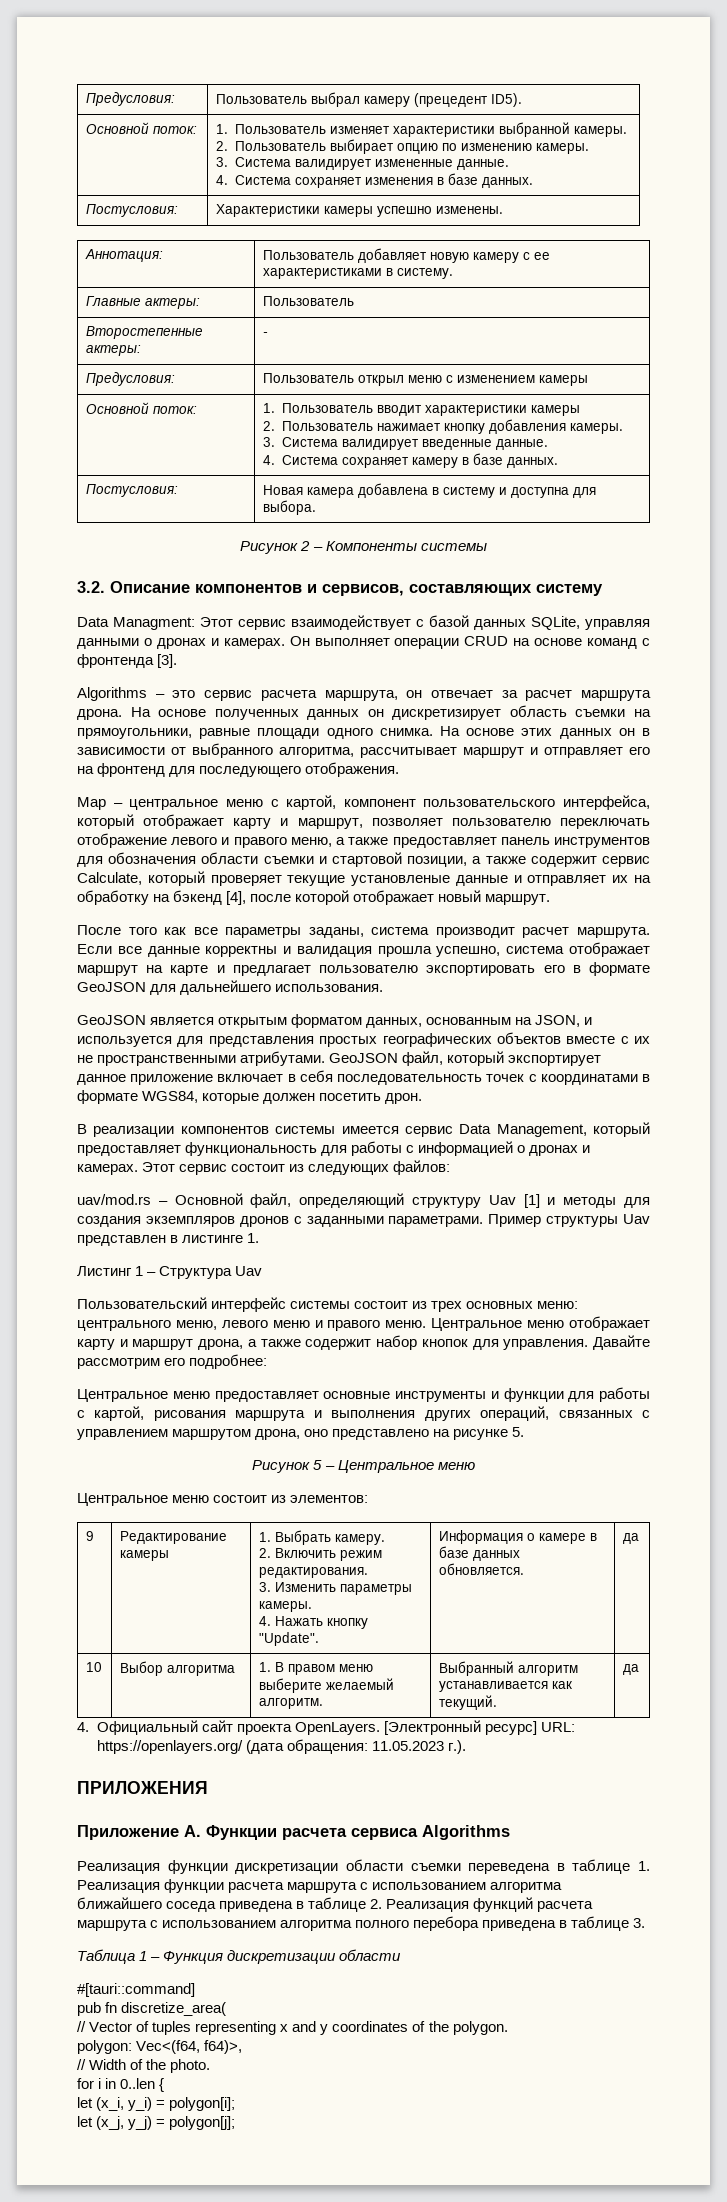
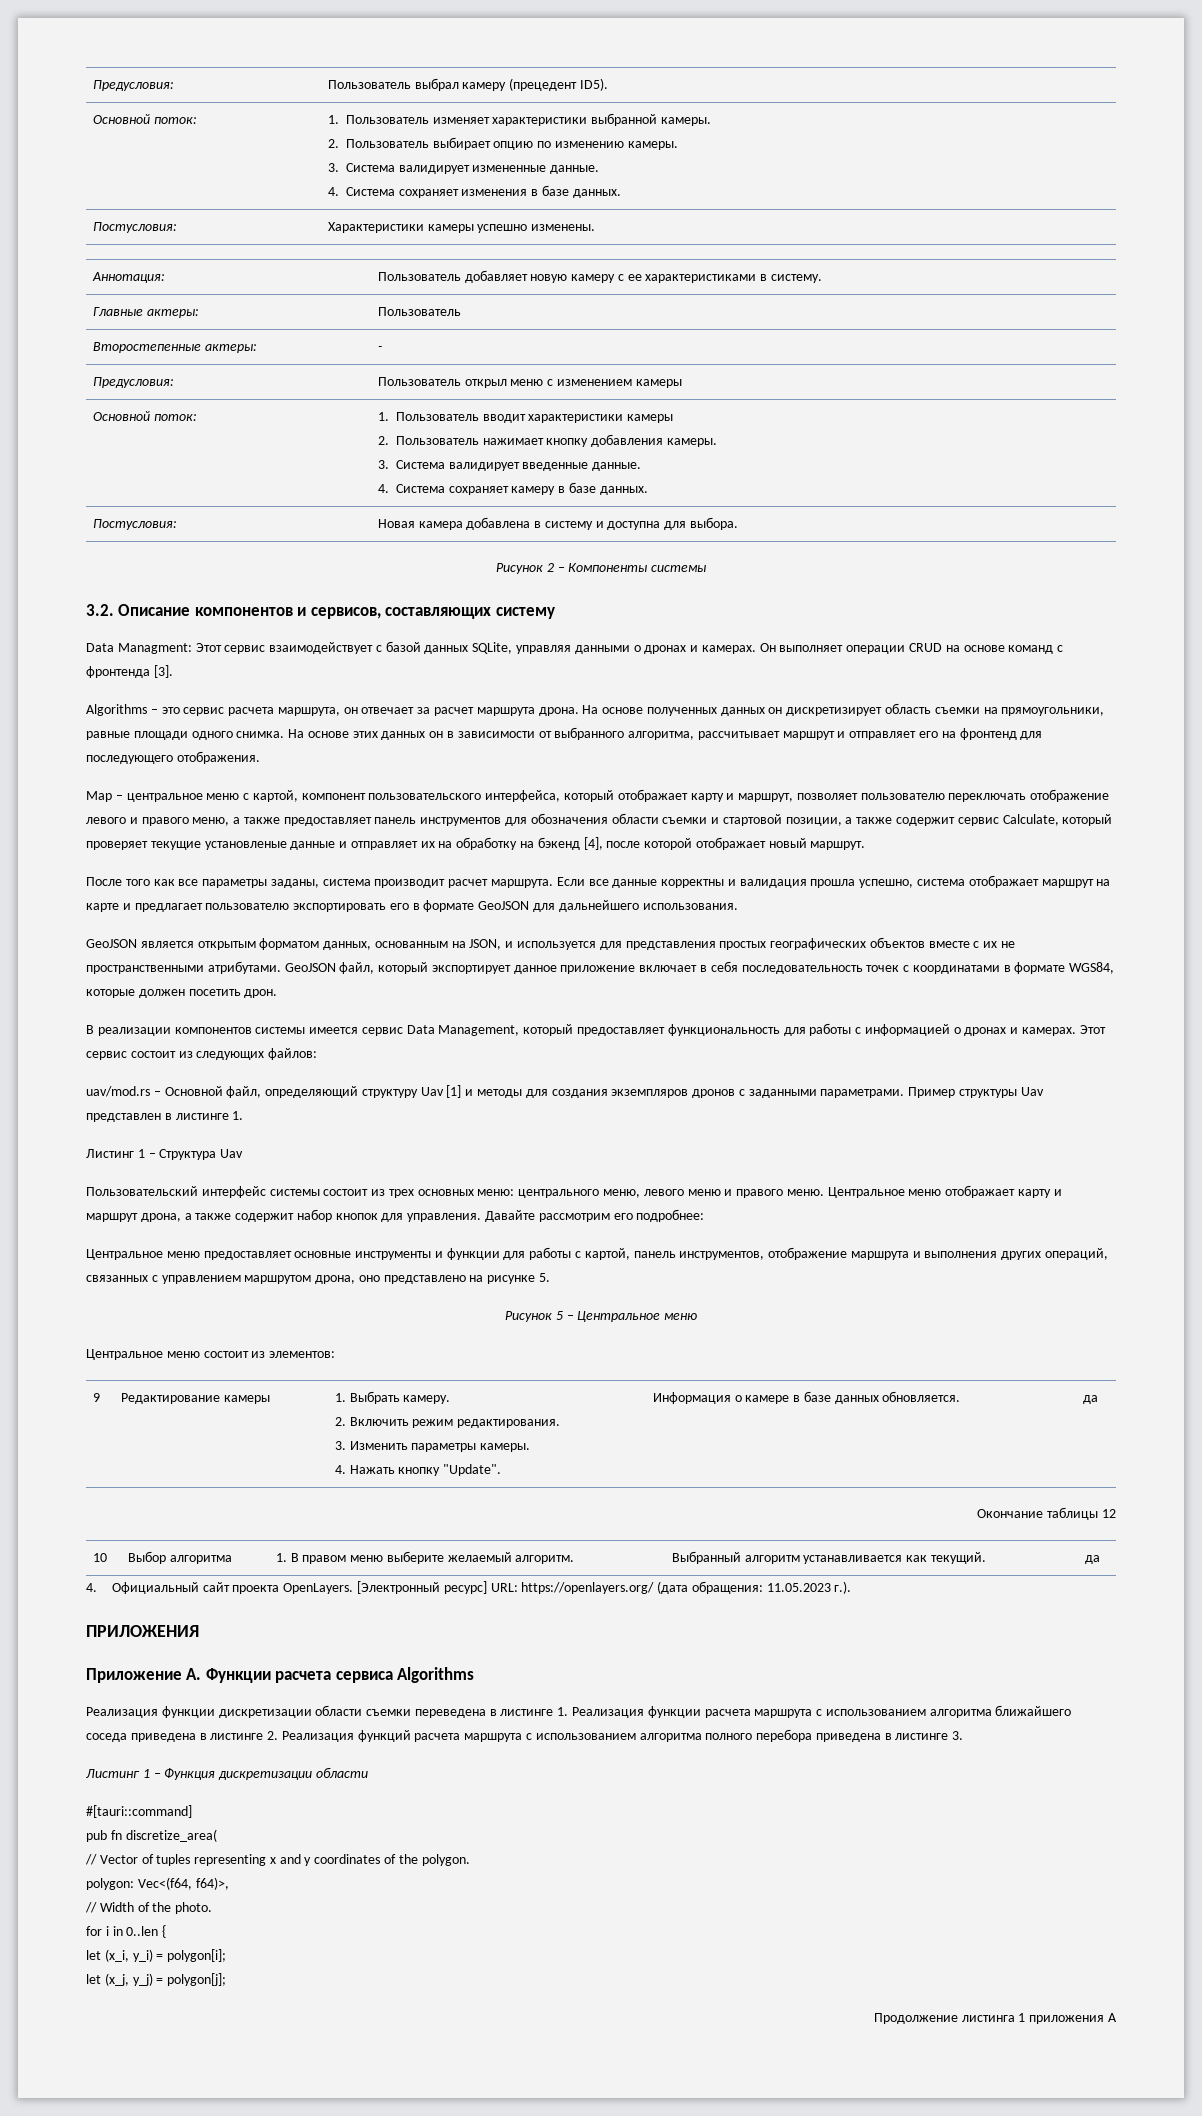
[153,1410,226,1421] рисования -> [633,1247,848,1260] панель инструментов, отображение
(639, 1538) none -> [977,1507,1116,1520] // Окончание таблицы 12
[572,1859,631,1874] таблице -> [500,1709,554,1716] листинге
[308,1897,367,1912] таблице -> [210,1733,264,1740] листинге
[571,1916,630,1931] таблице -> [895,1733,949,1740] листинге
[77,1949,135,1964] Таблица -> [86,1769,140,1778] Листинг
(236, 2123) none -> [873,2013,1117,2024] // Продолжение листинга 1 приложения А

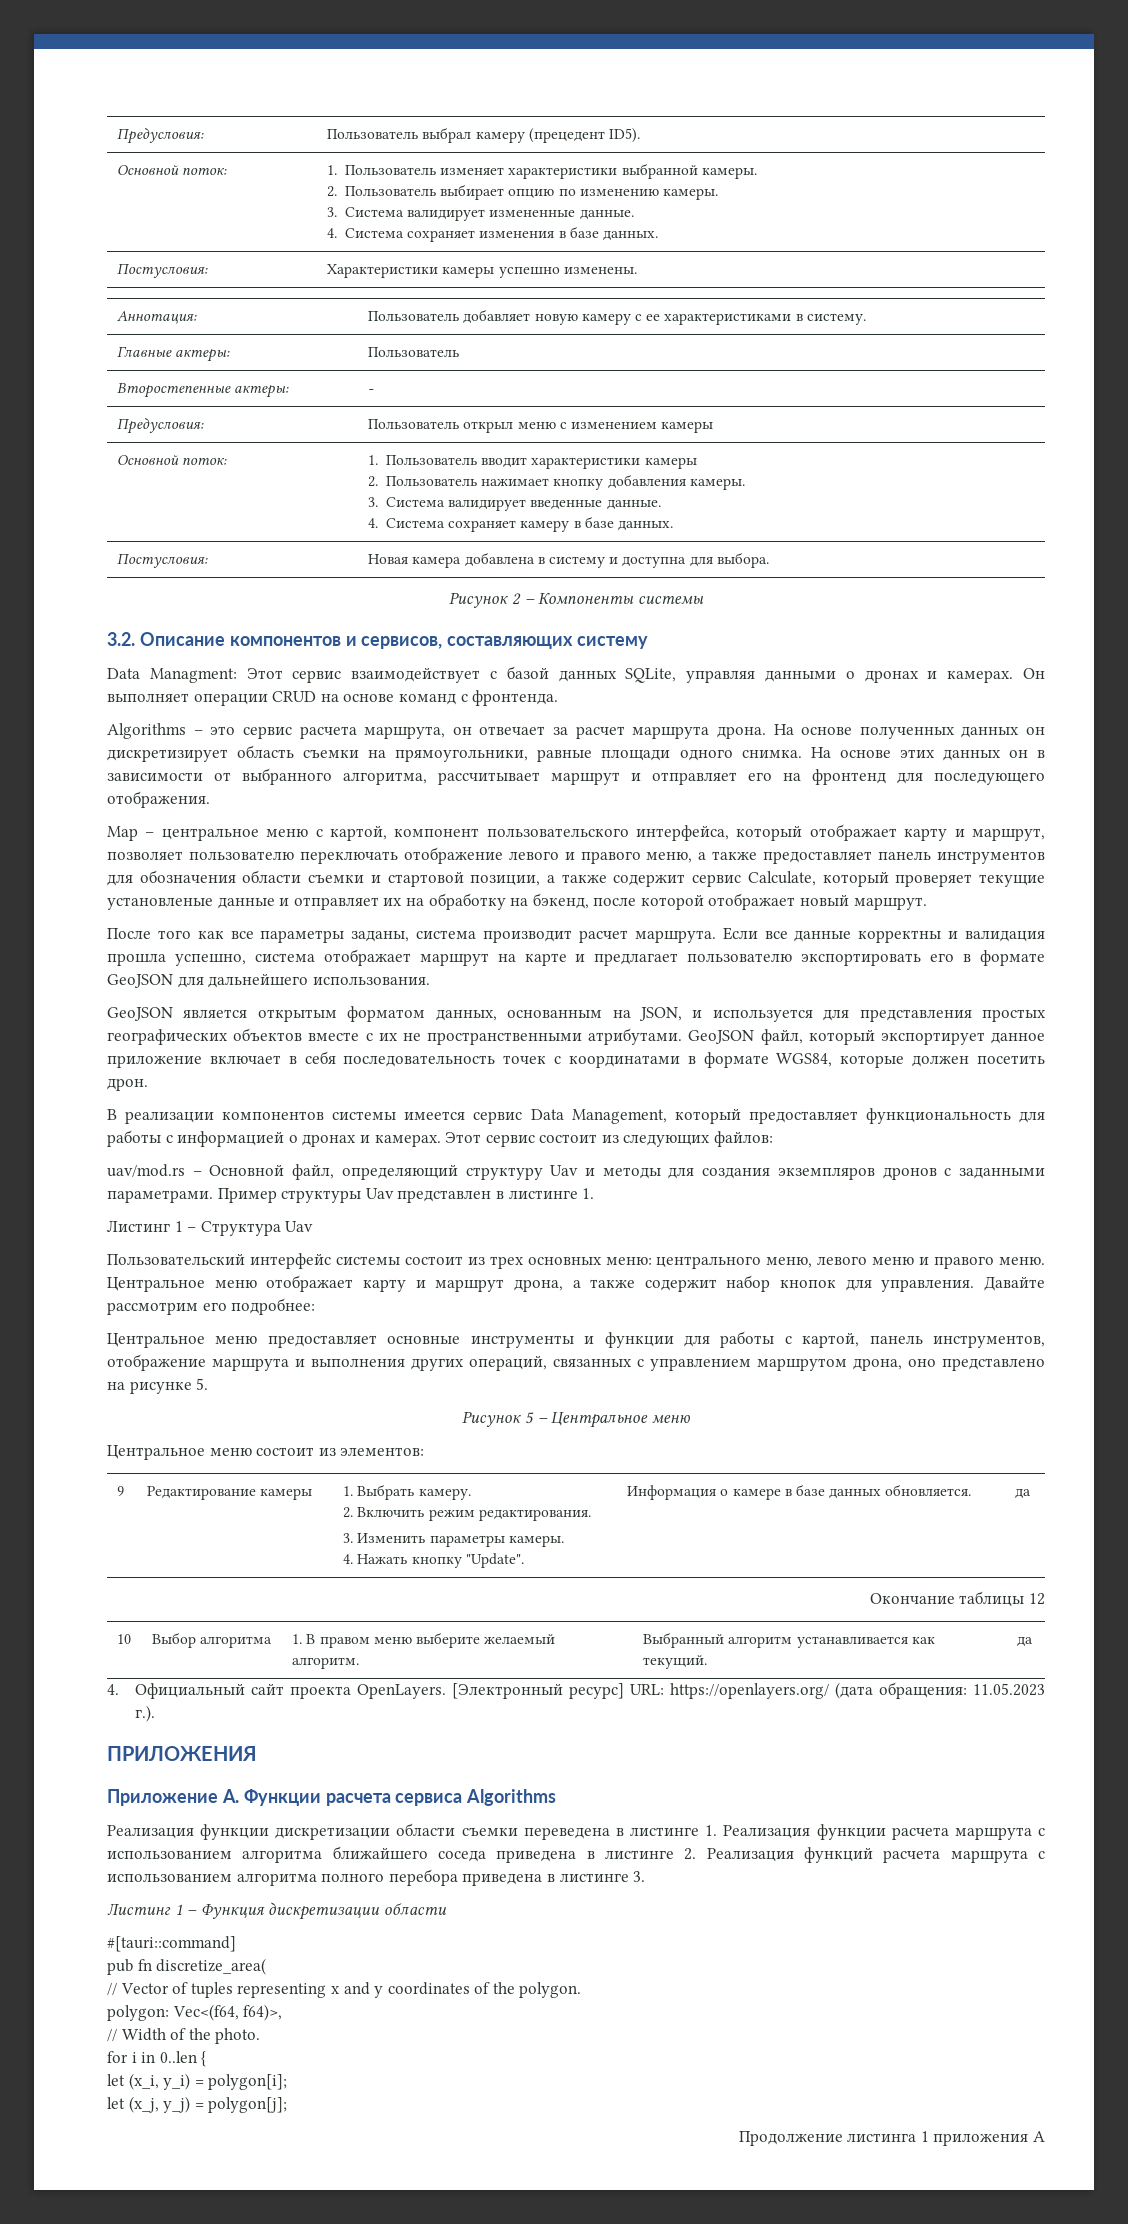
[86,665,173,678] фронтенда [3]. -> [472,690,559,706] фронтенда.
[537,837,603,850] бэкенд [4], -> [532,893,589,909] бэкенд,
[446,1085,462,1098] [1] -> (579, 1170) none

